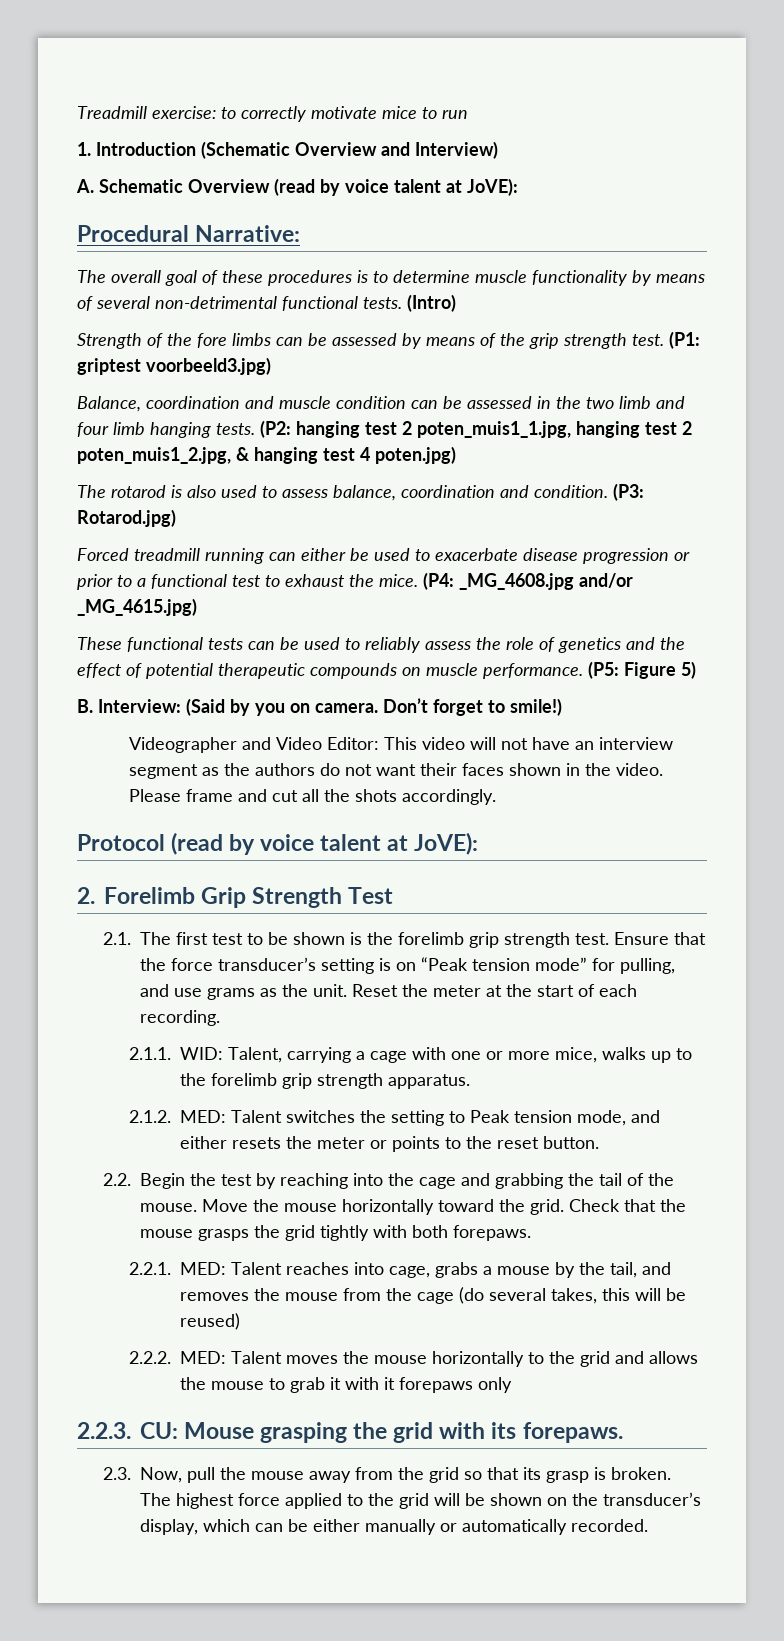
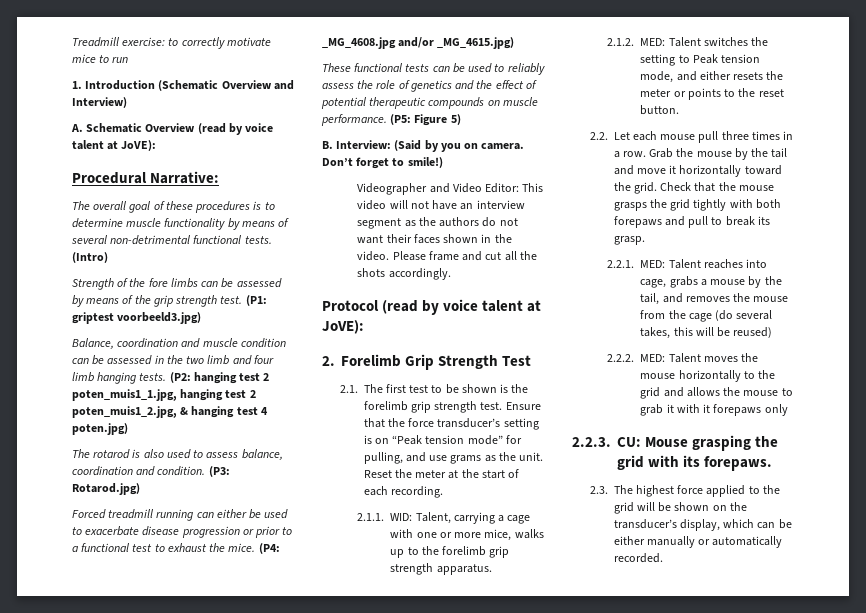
[140,1173,675,1189] [140,1199,338,1212] Begin the test by reaching into the cage and grabbing the tail of the mouse. Move the mouse -> [613,131,794,143] [613,148,788,160] [613,165,677,175] Let each mouse pull three times in a row. Grab the mouse by the tail and move it
[453,1225,532,1241] forepaws. -> [613,216,770,228] [613,236,645,245] forepaws and pull to break its grasp.
[140,1467,672,1483] Now, pull the mouse away from the grid so that its grasp is broken. -> (608, 490) none

